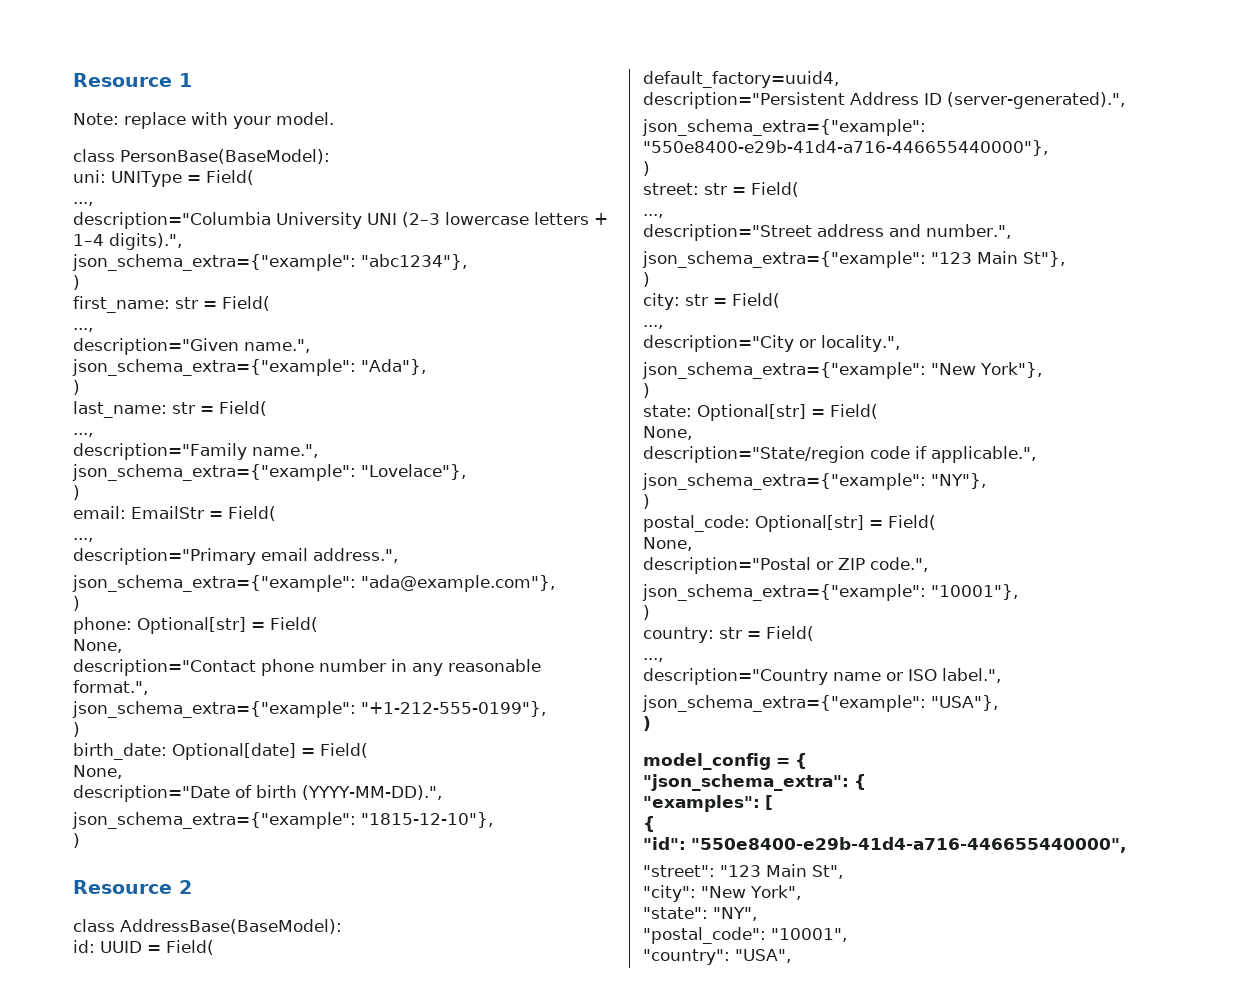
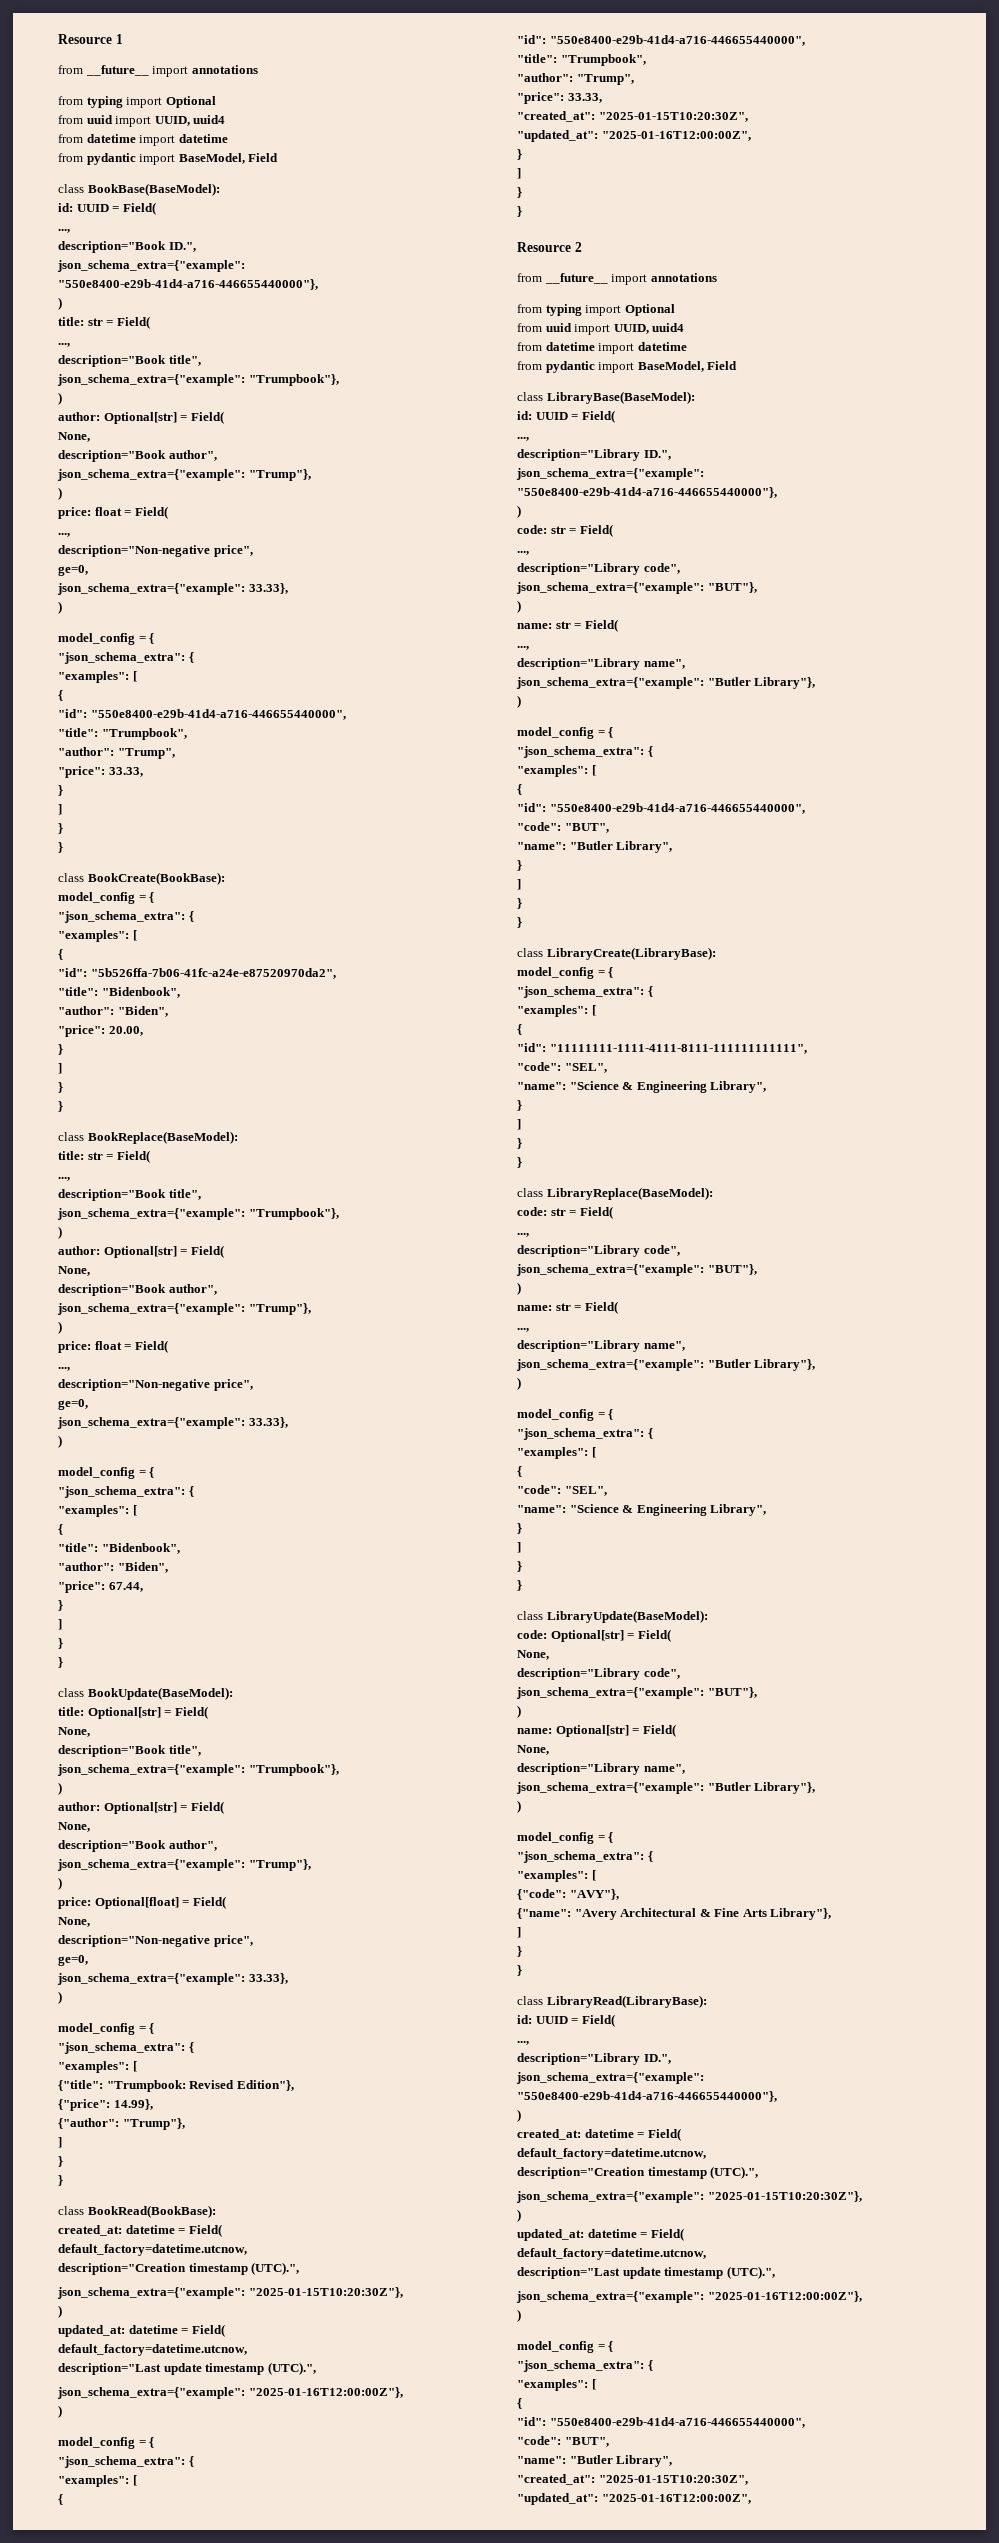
[73,112,334,129] [73,149,330,164] [73,170,254,187] [73,202,93,206] [73,212,608,229] [73,233,182,250] [72,254,467,271] [73,275,80,290] [73,296,270,313] [73,328,93,332] [73,338,310,355] [72,359,426,376] [73,380,80,395] [73,401,267,418] [73,433,93,437] [73,443,318,460] [72,464,466,481] [73,485,80,500] [73,506,276,521] [73,538,93,542] [73,548,398,565] [72,575,555,592] [73,596,80,611] [73,617,318,634] [73,639,122,653] [73,659,541,676] [73,680,148,695] [72,701,546,718] [73,722,80,737] [73,743,368,760] [73,765,122,779] [73,785,442,802] [72,812,493,829] [73,833,80,848] [73,880,192,894] [73,919,342,934] [73,940,214,955] [643,71,839,88] [643,92,1125,109] [642,119,926,136] [643,140,1048,156] [643,161,650,176] [643,182,799,197] [643,214,663,218] [643,224,1011,241] [642,251,1065,268] [643,272,650,287] [643,293,780,310] [643,325,663,329] [643,335,900,352] [642,362,1042,379] [643,383,650,398] [643,404,878,421] [643,426,692,440] [643,446,1036,463] [642,473,986,490] [643,494,650,509] [643,515,936,532] [643,537,692,551] [643,557,928,574] [642,584,1018,601] [643,605,650,620] [643,626,814,643] [643,658,663,662] [643,668,1001,685] [642,695,998,712] Note: replace with your model. // class PersonBase(BaseModel): // uni: UNIType = Field( // ..., // description="Columbia University UNI (2–3 lowercase letters + 1–4 digits).", // json_schema_extra={"example": "abc1234"}, // ) // first_name: str = Field( // ..., // description="Given name.", // json_schema_extra={"example": "Ada"}, // ) // last_name: str = Field( // ..., // description="Family name.", // json_schema_extra={"example": "Lovelace"}, // ) // email: EmailStr = Field( // ..., // description="Primary email address.", // json_schema_extra={"example": "ada@example.com"}, // ) // phone: Optional[str] = Field( // None, // description="Contact phone number in any reasonable format.", // json_schema_extra={"example": "+1-212-555-0199"}, // ) // birth_date: Optional[date] = Field( // None, // description="Date of birth (YYYY-MM-DD).", // json_schema_extra={"example": "1815-12-10"}, // ) // Resource 2 // class AddressBase(BaseModel): // id: UUID = Field( // default_factory=uuid4, // description="Persistent Address ID (server-generated).", // json_schema_extra={"example": "550e8400-e29b-41d4-a716-446655440000"}, // ) // street: str = Field( // ..., // description="Street address and number.", // json_schema_extra={"example": "123 Main St"}, // ) // city: str = Field( // ..., // description="City or locality.", // json_schema_extra={"example": "New York"}, // ) // state: Optional[str] = Field( // None, // description="State/region code if applicable.", // json_schema_extra={"example": "NY"}, // ) // postal_code: Optional[str] = Field( // None, // description="Postal or ZIP code.", // json_schema_extra={"example": "10001"}, // ) // country: str = Field( // ..., // description="Country name or ISO label.", // json_schema_extra={"example": "USA"}, -> [58,65,258,77] [58,96,216,108] [58,115,226,127] [58,134,228,146] [58,153,279,165] [58,183,220,196] [58,202,156,215] [58,228,70,233] [58,241,196,253] [57,260,245,272] [58,279,318,290] [58,297,62,310] [58,316,150,329] [58,342,70,347] [58,355,201,367] [57,374,339,386] [58,392,62,405] [58,411,224,424] [58,432,90,442] [58,450,217,462] [57,469,311,481] [58,487,62,500] [58,506,168,519] [58,532,70,537] [58,545,253,557] [58,565,88,576] [57,583,288,595] from __future__ import annotations // from typing import Optional // from uuid import UUID, uuid4 // from datetime import datetime // from pydantic import BaseModel, Field // class BookBase(BaseModel): // id: UUID = Field( // ..., // description="Book ID.", // json_schema_extra={"example": "550e8400-e29b-41d4-a716-446655440000"}, // ) // title: str = Field( // ..., // description="Book title", // json_schema_extra={"example": "Trumpbook"}, // ) // author: Optional[str] = Field( // None, // description="Book author", // json_schema_extra={"example": "Trump"}, // ) // price: float = Field( // ..., // description="Non-negative price", // ge=0, // json_schema_extra={"example": 33.33},
[643,864,843,879] [643,885,801,902] [643,907,757,921] [643,927,847,944] [643,949,791,965] "street": "123 Main St", // "city": "New York", // "state": "NY", // "postal_code": "10001", // "country": "USA", -> [58,728,187,740] [58,747,175,759] [58,766,143,778] [58,785,63,796] [58,804,62,815] [58,823,63,834] [58,842,63,853] [58,872,225,885] [58,892,155,904] [58,911,194,923] [58,930,137,942] [58,949,63,960] [58,968,336,979] [58,987,180,998] [58,1006,168,1017] [58,1025,143,1037] [58,1044,63,1055] [58,1063,62,1074] [58,1082,63,1093] [58,1101,63,1112] [58,1131,238,1144] [58,1150,150,1163] [58,1176,70,1181] [58,1189,201,1201] [57,1208,339,1220] [58,1226,62,1239] [58,1245,224,1258] [58,1266,90,1276] [58,1284,217,1296] [57,1303,311,1315] [58,1321,62,1334] [58,1340,168,1353] [58,1366,70,1371] [58,1379,253,1391] [58,1399,88,1410] [57,1417,288,1429] [58,1435,62,1448] [58,1467,155,1479] [58,1486,194,1498] [58,1505,137,1517] [58,1524,63,1535] [58,1543,180,1554] [58,1562,168,1573] [58,1581,143,1593] [58,1600,63,1611] [58,1619,62,1630] [58,1638,63,1649] [58,1657,63,1668] [58,1687,233,1700] [58,1706,208,1719] [58,1727,90,1737] [58,1745,201,1757] [57,1764,339,1776] [58,1782,62,1795] [58,1801,224,1814] [58,1822,90,1832] [58,1840,217,1852] [57,1859,311,1871] [58,1877,62,1890] [58,1896,226,1909] [58,1917,90,1927] [58,1935,253,1947] [58,1955,88,1966] [57,1973,288,1985] [58,1991,62,2004] [58,2023,155,2035] [58,2042,194,2054] [58,2061,137,2073] [58,2080,294,2092] [58,2099,153,2111] [58,2118,185,2130] [58,2137,62,2148] [58,2156,63,2167] [58,2175,63,2186] [58,2205,216,2218] [58,2224,222,2237] [58,2244,247,2256] [58,2262,300,2275] [57,2287,403,2299] [58,2305,62,2318] [58,2324,225,2337] [58,2344,247,2356] [58,2362,316,2375] [57,2387,403,2399] [58,2405,62,2418] [58,2437,155,2449] [58,2456,194,2468] [58,2475,137,2487] [58,2494,63,2505] [517,35,805,46] [517,54,646,66] [517,73,634,85] [517,92,602,104] [517,111,748,122] [517,130,751,142] [517,149,522,160] [517,168,521,179] [517,187,522,198] [517,206,522,217] [517,242,582,252] [517,273,717,285] [517,304,675,316] [517,323,685,335] [517,342,687,354] [517,361,738,373] [517,391,695,404] [517,410,615,423] [517,436,529,441] [517,449,671,461] [516,468,704,480] [517,487,777,498] [517,505,521,518] [517,524,613,537] [517,550,529,555] [517,563,680,575] [516,582,757,594] [517,600,521,613] [517,619,618,632] [517,645,529,650] [517,658,685,670] [516,677,816,689] [517,695,521,708] [517,727,614,739] [517,746,653,758] [517,765,596,777] [517,784,522,795] [517,803,805,814] [517,822,609,833] [517,841,673,853] [517,860,522,871] [517,879,521,890] [517,898,522,909] [517,917,522,928] [517,947,716,960] [517,967,614,979] [517,986,653,998] [517,1005,596,1017] [517,1024,522,1035] [517,1043,807,1054] [517,1062,607,1073] [517,1081,767,1093] [517,1100,522,1111] [517,1119,521,1130] [517,1138,522,1149] [517,1157,522,1168] [517,1187,713,1200] [517,1206,613,1219] [517,1232,529,1237] [517,1245,680,1257] [516,1264,757,1276] [517,1282,521,1295] [517,1301,618,1314] [517,1327,529,1332] [517,1340,685,1352] [516,1359,816,1371] [517,1377,521,1390] [517,1409,614,1421] [517,1428,653,1440] [517,1447,596,1459] [517,1466,522,1477] [517,1485,607,1496] [517,1504,767,1516] [517,1523,522,1534] [517,1542,521,1553] [517,1561,522,1572] [517,1580,522,1591] [517,1610,708,1623] [517,1629,671,1642] [517,1650,549,1660] [517,1668,680,1680] [516,1687,757,1699] [517,1705,521,1718] [517,1724,676,1737] [517,1745,549,1755] [517,1763,685,1775] [516,1782,816,1794] [517,1800,521,1813] [517,1832,614,1844] [517,1851,653,1863] [517,1870,596,1882] [517,1889,619,1900] [517,1908,832,1920] [517,1927,521,1938] [517,1946,522,1957] [517,1965,522,1976] [517,1995,707,2008] [517,2014,615,2027] [517,2040,529,2045] [517,2053,671,2065] [516,2072,704,2084] [517,2091,777,2102] [517,2109,521,2122] [517,2128,681,2141] [517,2148,706,2160] [517,2166,759,2179] [516,2191,862,2203] [517,2209,521,2222] [517,2228,684,2241] [517,2248,706,2260] [517,2266,775,2279] [516,2291,862,2303] [517,2309,521,2322] [517,2341,614,2353] [517,2360,653,2372] [517,2379,596,2391] [517,2398,522,2409] [517,2417,805,2428] [517,2436,609,2447] [517,2455,673,2467] [517,2474,748,2485] [517,2493,751,2505] "title": "Trumpbook", // "author": "Trump", // "price": 33.33, // } // ] // } // } // class BookCreate(BookBase): // model_config = { // "json_schema_extra": { // "examples": [ // { // "id": "5b526ffa-7b06-41fc-a24e-e87520970da2", // "title": "Bidenbook", // "author": "Biden", // "price": 20.00, // } // ] // } // } // class BookReplace(BaseModel): // title: str = Field( // ..., // description="Book title", // json_schema_extra={"example": "Trumpbook"}, // ) // author: Optional[str] = Field( // None, // description="Book author", // json_schema_extra={"example": "Trump"}, // ) // price: float = Field( // ..., // description="Non-negative price", // ge=0, // json_schema_extra={"example": 33.33}, // ) // model_config = { // "json_schema_extra": { // "examples": [ // { // "title": "Bidenbook", // "author": "Biden", // "price": 67.44, // } // ] // } // } // class BookUpdate(BaseModel): // title: Optional[str] = Field( // None, // description="Book title", // json_schema_extra={"example": "Trumpbook"}, // ) // author: Optional[str] = Field( // None, // description="Book author", // json_schema_extra={"example": "Trump"}, // ) // price: Optional[float] = Field( // None, // description="Non-negative price", // ge=0, // json_schema_extra={"example": 33.33}, // ) // model_config = { // "json_schema_extra": { // "examples": [ // {"title": "Trumpbook: Revised Edition"}, // {"price": 14.99}, // {"author": "Trump"}, // ] // } // } // class BookRead(BookBase): // created_at: datetime = Field( // default_factory=datetime.utcnow, // description="Creation timestamp (UTC).", // json_schema_extra={"example": "2025-01-15T10:20:30Z"}, // ) // updated_at: datetime = Field( // default_factory=datetime.utcnow, // description="Last update timestamp (UTC).", // json_schema_extra={"example": "2025-01-16T12:00:00Z"}, // ) // model_config = { // "json_schema_extra": { // "examples": [ // { // "id": "550e8400-e29b-41d4-a716-446655440000", // "title": "Trumpbook", // "author": "Trump", // "price": 33.33, // "created_at": "2025-01-15T10:20:30Z", // "updated_at": "2025-01-16T12:00:00Z", // } // ] // } // } // Resource 2 // from __future__ import annotations // from typing import Optional // from uuid import UUID, uuid4 // from datetime import datetime // from pydantic import BaseModel, Field // class LibraryBase(BaseModel): // id: UUID = Field( // ..., // description="Library ID.", // json_schema_extra={"example": "550e8400-e29b-41d4-a716-446655440000"}, // ) // code: str = Field( // ..., // description="Library code", // json_schema_extra={"example": "BUT"}, // ) // name: str = Field( // ..., // description="Library name", // json_schema_extra={"example": "Butler Library"}, // ) // model_config = { // "json_schema_extra": { // "examples": [ // { // "id": "550e8400-e29b-41d4-a716-446655440000", // "code": "BUT", // "name": "Butler Library", // } // ] // } // } // class LibraryCreate(LibraryBase): // model_config = { // "json_schema_extra": { // "examples": [ // { // "id": "11111111-1111-4111-8111-111111111111", // "code": "SEL", // "name": "Science & Engineering Library", // } // ] // } // } // class LibraryReplace(BaseModel): // code: str = Field( // ..., // description="Library code", // json_schema_extra={"example": "BUT"}, // ) // name: str = Field( // ..., // description="Library name", // json_schema_extra={"example": "Butler Library"}, // ) // model_config = { // "json_schema_extra": { // "examples": [ // { // "code": "SEL", // "name": "Science & Engineering Library", // } // ] // } // } // class LibraryUpdate(BaseModel): // code: Optional[str] = Field( // None, // description="Library code", // json_schema_extra={"example": "BUT"}, // ) // name: Optional[str] = Field( // None, // description="Library name", // json_schema_extra={"example": "Butler Library"}, // ) // model_config = { // "json_schema_extra": { // "examples": [ // {"code": "AVY"}, // {"name": "Avery Architectural & Fine Arts Library"}, // ] // } // } // class LibraryRead(LibraryBase): // id: UUID = Field( // ..., // description="Library ID.", // json_schema_extra={"example": "550e8400-e29b-41d4-a716-446655440000"}, // ) // created_at: datetime = Field( // default_factory=datetime.utcnow, // description="Creation timestamp (UTC).", // json_schema_extra={"example": "2025-01-15T10:20:30Z"}, // ) // updated_at: datetime = Field( // default_factory=datetime.utcnow, // description="Last update timestamp (UTC).", // json_schema_extra={"example": "2025-01-16T12:00:00Z"}, // ) // model_config = { // "json_schema_extra": { // "examples": [ // { // "id": "550e8400-e29b-41d4-a716-446655440000", // "code": "BUT", // "name": "Butler Library", // "created_at": "2025-01-15T10:20:30Z", // "updated_at": "2025-01-16T12:00:00Z",

